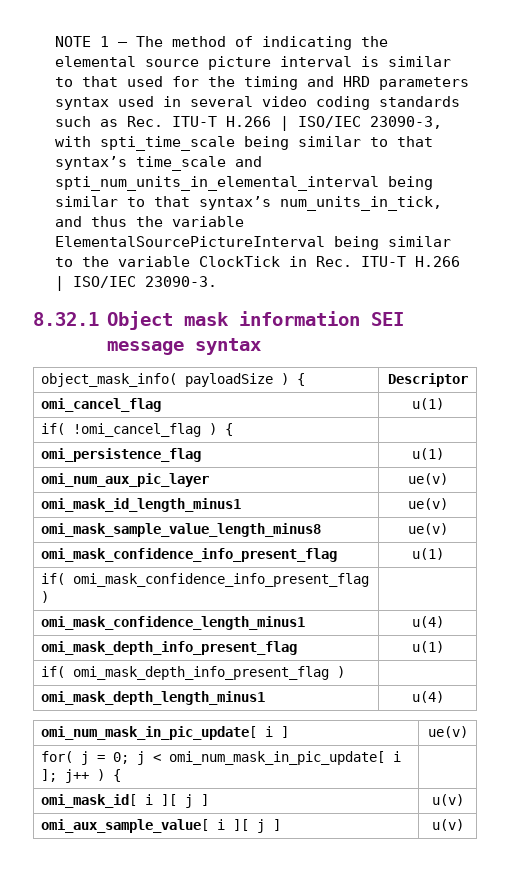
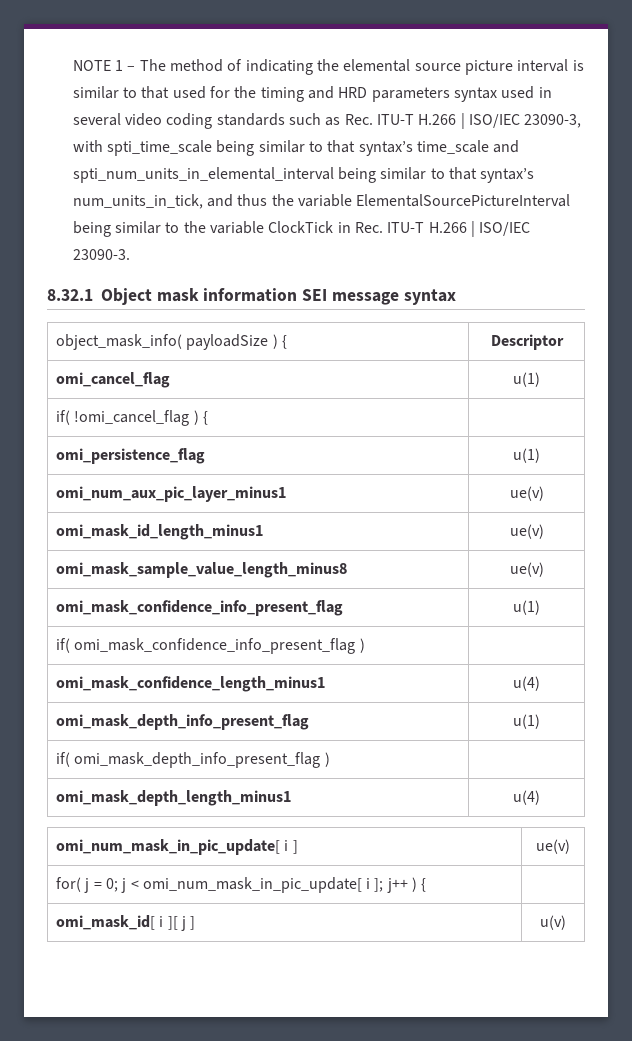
[41,473,210,487] omi_num_aux_pic_layer -> [55,486,286,502] omi_num_aux_pic_layer_minus1
[41,819,282,833] [431,819,464,831] // omi_aux_sample_value[ i ][ j ] | u(v) -> (566, 922) none

